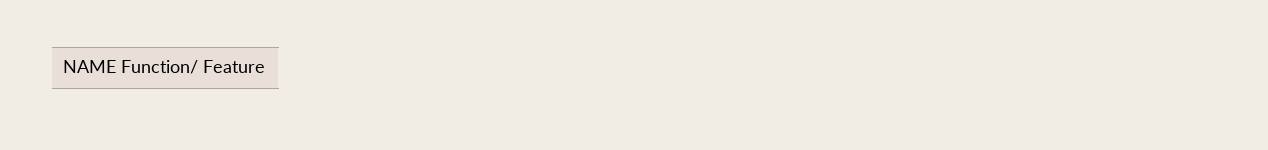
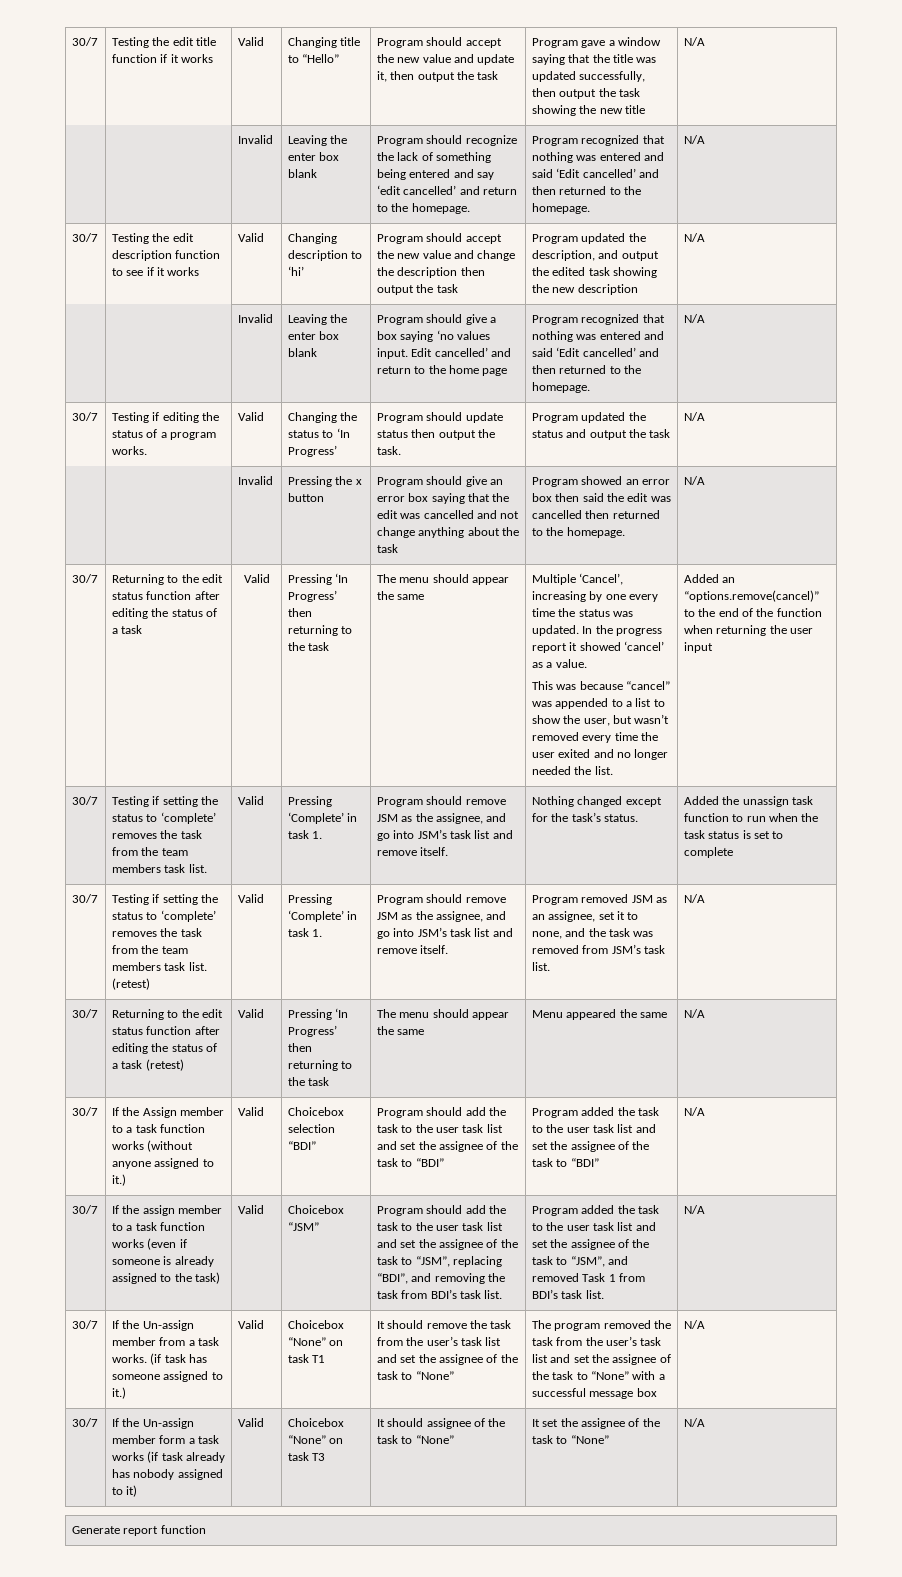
[62,60,265,74] NAME Function/ Feature -> [71,37,98,46] [111,37,217,48] [111,54,214,63] [237,37,264,46] [287,37,361,48] [287,54,340,63] [376,37,502,48] [376,54,515,65] [376,71,499,82] [531,37,662,48] [531,54,657,65] [531,71,646,82] [531,88,641,99] [531,105,646,116] [683,37,705,46] [237,135,273,144] [287,135,348,146] [287,152,340,161] [287,169,317,178] [376,135,517,146] [376,152,492,163] [376,169,495,180] [376,185,518,195] [376,203,470,214] [531,135,665,146] [531,152,665,163] [531,168,660,178] [531,186,642,195] [531,203,590,214] [683,135,705,144] [71,233,98,242] [111,233,194,244] [111,250,221,261] [111,267,200,276] [237,233,264,242] [287,233,337,244] [287,250,363,261] [287,266,304,276] [376,233,502,244] [376,250,516,261] [376,267,485,278] [376,284,458,295] [531,233,646,244] [531,250,659,261] [531,267,658,278] [531,284,638,295] [683,233,705,242] [237,314,273,323] [287,314,348,325] [287,331,340,340] [287,348,317,357] [376,314,497,325] [376,330,491,342] [376,347,512,359] [376,365,508,376] [531,314,665,325] [531,331,665,342] [531,347,660,357] [531,365,642,374] [531,382,590,393] [683,314,705,323] [71,412,98,421] [111,412,220,423] [111,429,217,440] [111,446,147,455] [237,412,264,421] [287,412,358,423] [287,428,350,438] [287,445,337,457] [376,412,503,423] [376,429,496,440] [376,446,401,455] [531,412,646,423] [531,429,671,440] [683,412,705,421] [237,476,273,485] [287,476,362,487] [287,493,324,502] [376,476,504,487] [376,493,510,504] [376,510,520,519] [376,527,520,538] [376,544,398,553] [531,476,671,487] [531,493,671,502] [531,510,660,519] [531,527,625,538] [683,476,705,485] [71,574,98,583] [111,574,224,585] [111,591,220,600] [111,608,218,619] [111,625,143,634] [243,574,270,583] [287,573,349,585] [287,590,337,602] [287,608,312,617] [287,625,353,636] [287,642,330,651] [376,574,510,585] [376,591,425,600] [531,573,624,585] [531,591,659,602] [531,608,634,617] [531,625,663,636] [531,641,665,653] [531,659,587,668] [531,681,671,690] [531,698,665,709] [531,714,670,726] [531,732,659,743] [531,749,669,760] [531,766,613,775] [683,574,736,583] [683,590,819,602] [683,608,822,617] [683,625,814,636] [683,642,713,653] [71,796,98,805] [111,796,219,807] [111,812,216,824] [111,830,202,839] [111,847,188,856] [111,864,207,873] [237,796,264,805] [287,796,332,807] [287,812,358,824] [287,830,323,839] [376,796,506,807] [376,813,507,824] [376,829,513,841] [376,847,449,856] [531,796,662,807] [531,812,639,822] [683,796,814,807] [683,813,819,822] [683,830,784,839] [683,847,733,858] [71,894,98,903] [111,894,219,905] [111,910,216,922] [111,928,202,937] [111,945,188,954] [111,962,207,971] [111,978,150,990] [237,894,264,903] [287,894,332,905] [287,910,358,922] [287,928,323,937] [376,894,506,905] [376,911,507,922] [376,927,513,939] [376,945,449,954] [531,894,668,905] [531,911,639,922] [531,928,654,939] [531,944,666,954] [531,962,550,971] [683,894,705,903] [71,1009,98,1018] [111,1009,224,1020] [111,1026,220,1035] [111,1043,218,1054] [111,1059,184,1071] [237,1009,264,1018] [287,1008,349,1020] [287,1025,337,1037] [287,1043,312,1052] [287,1060,353,1071] [287,1077,330,1086] [376,1009,510,1020] [376,1026,425,1035] [531,1009,668,1020] [683,1009,705,1018] [71,1107,98,1116] [111,1107,225,1118] [111,1124,206,1133] [111,1140,194,1152] [111,1158,214,1169] [111,1174,126,1186] [237,1107,264,1116] [287,1107,344,1116] [287,1124,335,1133] [287,1141,316,1150] [376,1107,507,1118] [376,1124,503,1133] [376,1141,518,1152] [376,1158,444,1167] [531,1107,660,1118] [531,1124,656,1133] [531,1141,650,1152] [531,1158,599,1167] [683,1107,705,1116] [71,1205,98,1214] [111,1205,223,1216] [111,1222,206,1231] [111,1238,187,1250] [111,1256,214,1267] [111,1272,221,1284] [237,1205,264,1214] [287,1205,344,1214] [287,1222,319,1231] [376,1205,507,1216] [376,1222,503,1231] [376,1239,518,1250] [376,1256,503,1267] [376,1273,506,1284] [376,1289,503,1299] [531,1205,660,1216] [531,1222,656,1231] [531,1239,650,1250] [531,1256,629,1267] [531,1273,646,1282] [531,1289,604,1299] [683,1205,705,1214] [71,1320,98,1329] [111,1320,194,1331] [111,1337,220,1346] [111,1353,208,1365] [111,1371,223,1382] [111,1387,126,1399] [237,1320,264,1329] [287,1320,344,1329] [287,1337,344,1346] [287,1354,326,1363] [376,1320,512,1329] [376,1336,502,1346] [376,1354,518,1365] [376,1371,454,1380] [531,1320,672,1331] [531,1336,662,1346] [531,1354,671,1365] [531,1371,665,1380] [531,1388,657,1399] [683,1320,705,1329] [71,1418,98,1427] [111,1418,194,1429] [111,1435,220,1444] [111,1451,226,1463] [111,1469,223,1480] [111,1485,138,1497] [237,1418,264,1427] [287,1418,344,1427] [287,1435,344,1444] [287,1452,326,1461] [376,1418,506,1429] [376,1435,454,1444] [531,1418,660,1429] [531,1435,609,1444] [683,1418,705,1427] [71,1525,206,1536] 30/7 | Testing the edit title function if it works | Valid | Changing title to “Hello” | Program should accept the new value and update it, then output the task | Program gave a window saying that the title was updated successfully, then output the task showing the new title | N/A // | | Invalid | Leaving the enter box blank | Program should recognize the lack of something being entered and say ‘edit cancelled’ and return to the homepage. | Program recognized that nothing was entered and said ‘Edit cancelled’ and then returned to the homepage. | N/A // 30/7 | Testing the edit description function to see if it works | Valid | Changing description to ‘hi’ | Program should accept the new value and change the description then output the task | Program updated the description, and output the edited task showing the new description | N/A // | | Invalid | Leaving the enter box blank | Program should give a box saying ‘no values input. Edit cancelled’ and return to the home page | Program recognized that nothing was entered and said ‘Edit cancelled’ and then returned to the homepage. | N/A // 30/7 | Testing if editing the status of a program works. | Valid | Changing the status to ‘In Progress’ | Program should update status then output the task. | Program updated the status and output the task | N/A // | | Invalid | Pressing the x button | Program should give an error box saying that the edit was cancelled and not change anything about the task | Program showed an error box then said the edit was cancelled then returned to the homepage. | N/A // 30/7 | Returning to the edit status function after editing the status of a task | Valid | Pressing ‘In Progress’ then returning to the task | The menu should appear the same | Multiple ‘Cancel’, increasing by one every time the status was updated. In the progress report it showed ‘cancel’ as a value. // This was because “cancel” was appended to a list to show the user, but wasn’t removed every time the user exited and no longer needed the list. | Added an “options.remove(cancel)” to the end of the function when returning the user input // 30/7 | Testing if setting the status to ‘complete’ removes the task from the team members task list. | Valid | Pressing ‘Complete’ in task 1. | Program should remove JSM as the assignee, and go into JSM’s task list and remove itself. | Nothing changed except for the task’s status. | Added the unassign task function to run when the task status is set to complete // 30/7 | Testing if setting the status to ‘complete’ removes the task from the team members task list. (retest) | Valid | Pressing ‘Complete’ in task 1. | Program should remove JSM as the assignee, and go into JSM’s task list and remove itself. | Program removed JSM as an assignee, set it to none, and the task was removed from JSM’s task list. | N/A // 30/7 | Returning to the edit status function after editing the status of a task (retest) | Valid | Pressing ‘In Progress’ then returning to the task | The menu should appear the same | Menu appeared the same | N/A // 30/7 | If the Assign member to a task function works (without anyone assigned to it.) | Valid | Choicebox selection “BDI” | Program should add the task to the user task list and set the assignee of the task to “BDI” | Program added the task to the user task list and set the assignee of the task to “BDI” | N/A // 30/7 | If the assign member to a task function works (even if someone is already assigned to the task) | Valid | Choicebox “JSM” | Program should add the task to the user task list and set the assignee of the task to “JSM”, replacing “BDI”, and removing the task from BDI’s task list. | Program added the task to the user task list and set the assignee of the task to “JSM”, and removed Task 1 from BDI’s task list. | N/A // 30/7 | If the Un-assign member from a task works. (if task has someone assigned to it.) | Valid | Choicebox “None” on task T1 | It should remove the task from the user’s task list and set the assignee of the task to “None” | The program removed the task from the user’s task list and set the assignee of the task to “None” with a successful message box | N/A // 30/7 | If the Un-assign member form a task works (if task already has nobody assigned to it) | Valid | Choicebox “None” on task T3 | It should assignee of the task to “None” | It set the assignee of the task to “None” | N/A // Generate report function

